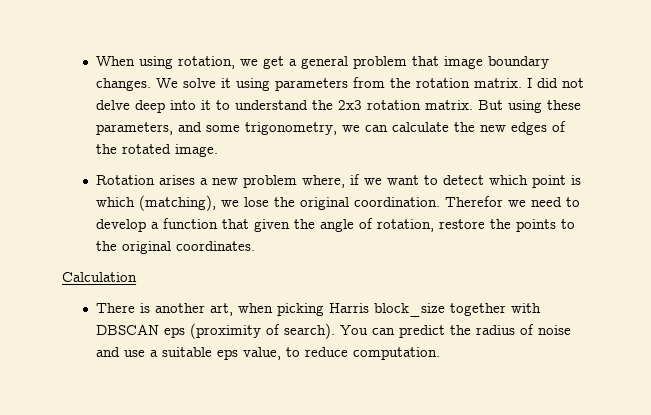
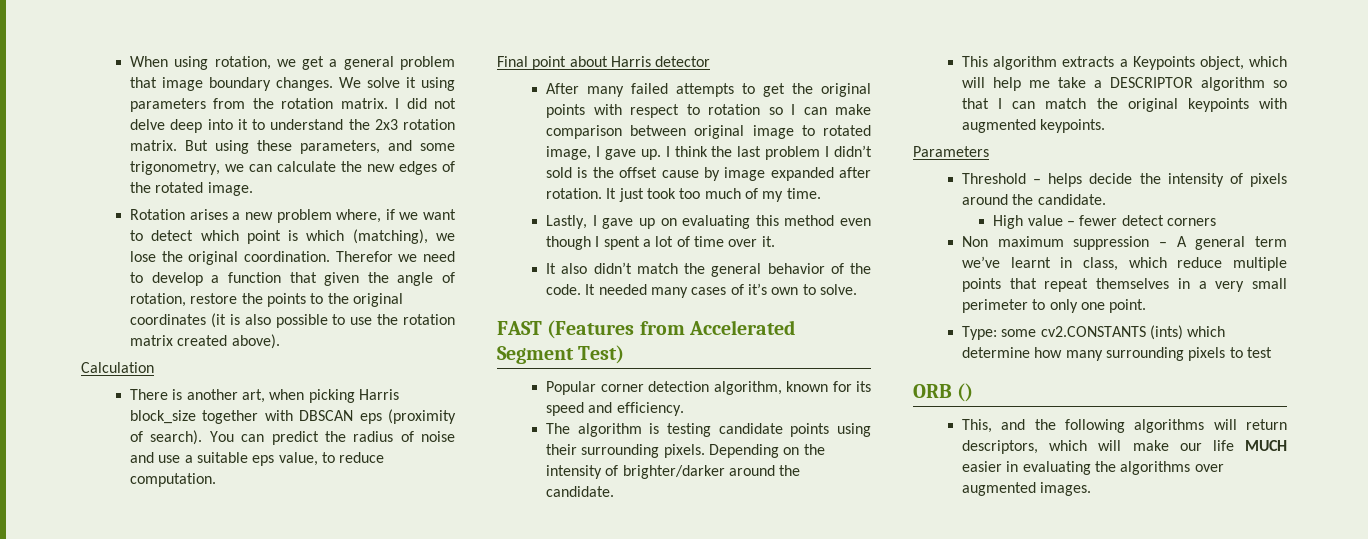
[176,241,256,251] coordinates. -> [130,313,455,328] [130,334,280,349] coordinates (it is also possible to use the rotation matrix created above).
(441, 353) none -> [497,56,711,70] [546,83,871,97] [546,104,871,118] [546,125,871,139] [546,145,873,160] [546,167,871,181] [546,188,821,202] [546,215,871,229] [546,236,775,250] [546,262,871,277] [546,283,857,298] [497,320,795,339] [497,345,625,364] [546,381,871,395] [546,402,684,416] [546,423,872,437] [546,444,825,458] [546,465,801,479] [546,486,615,497] [962,56,1287,70] [962,77,1287,91] [962,98,1287,112] [962,119,1106,133] [913,146,989,157] [962,173,1287,187] [962,194,1106,205] [993,215,1217,229] [962,236,1287,250] [962,256,1287,271] [962,278,1287,292] [962,299,1147,313] [962,325,1226,340] [962,347,1272,361] [913,383,974,402] [962,419,1287,433] [962,440,1287,454] [962,461,1224,475] [962,482,1092,496] // Final point about Harris detector // After many failed attempts to get the original points with respect to rotation so I can make comparison between original image to rotated image, I gave up. I think the last problem I didn’t sold is the offset cause by image expanded after rotation. It just took too much of my time. // Lastly, I gave up on evaluating this method even though I spent a lot of time over it. // It also didn’t match the general behavior of the code. It needed many cases of it’s own to solve. // FAST (Features from Accelerated Segment Test) // Popular corner detection algorithm, known for its speed and efficiency. // The algorithm is testing candidate points using their surrounding pixels. Depending on the intensity of brighter/darker around the candidate. // This algorithm extracts a Keypoints object, which will help me take a DESCRIPTOR algorithm so that I can match the original keypoints with augmented keypoints. // Parameters // Threshold – helps decide the intensity of pixels around the candidate. // High value – fewer detect corners // Non maximum suppression – A general term we’ve learnt in class, which reduce multiple points that repeat themselves in a very small perimeter to only one point. // Type: some cv2.CONSTANTS (ints) which determine how many surrounding pixels to test // ORB () // This, and the following algorithms will return descriptors, which will make our life MUCH easier in evaluating the algorithms over augmented images.

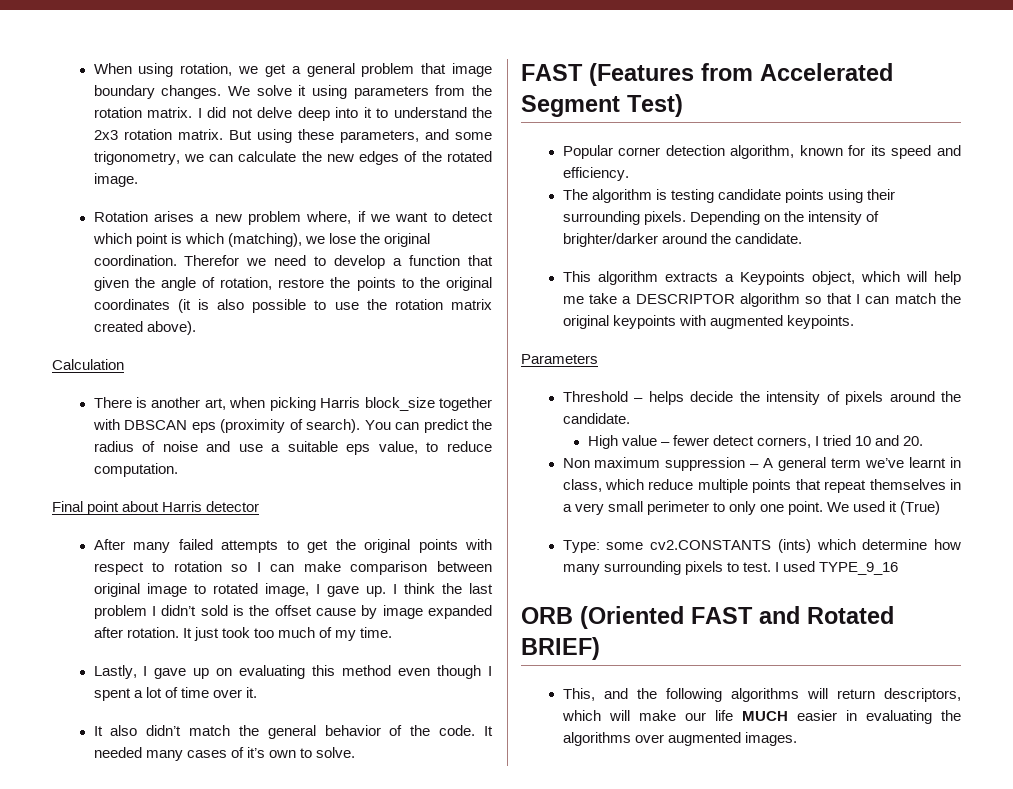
[1167,218,1217,226] corners -> [756,435,924,448] corners, I tried 10 and 20.
(1147, 306) none -> [826,501,941,515] We used it (True)
[1246,347,1272,358] [913,383,974,402] test // ORB () -> [742,561,898,575] [521,606,894,629] [521,637,600,660] test. I used TYPE_9_16 // ORB (Oriented FAST and Rotated BRIEF)

